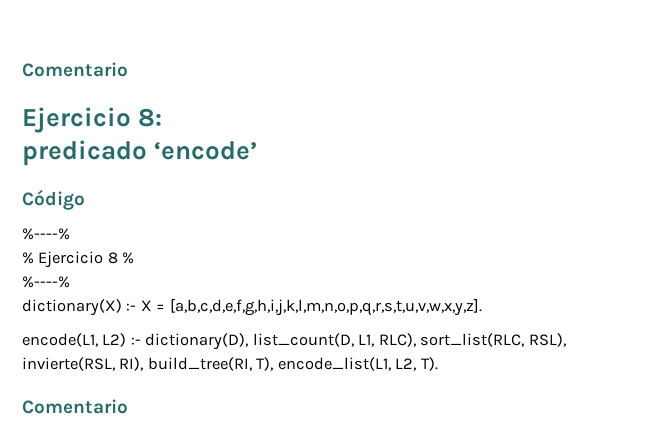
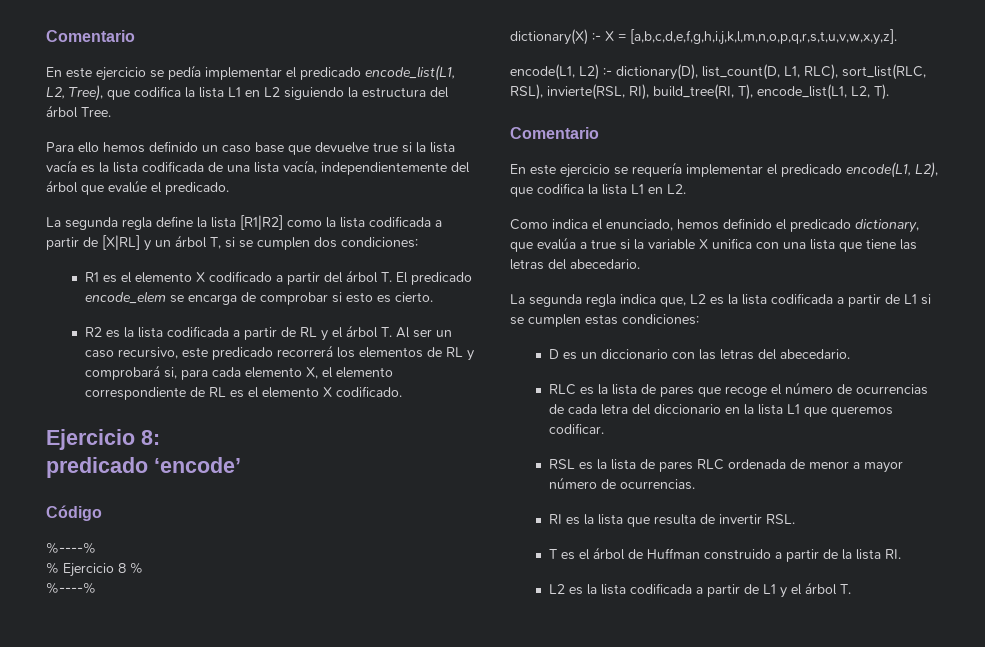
[22,62,128,77] Comentario -> [46,30,135,42] [46,65,455,81] [46,85,449,101] [46,105,111,118] [46,141,455,155] [46,160,470,175] [46,180,229,195] [46,215,442,230] [46,235,418,251] [84,270,472,285] [84,291,433,305] [84,325,452,341] [84,345,474,361] [84,365,393,380] [84,386,402,400] Comentario // En este ejercicio se pedía implementar el predicado encode_list(L1, L2, Tree), que codifica la lista L1 en L2 siguiendo la estructura del árbol Tree. // Para ello hemos definido un caso base que devuelve true si la lista vacía es la lista codificada de una lista vacía, independientemente del árbol que evalúe el predicado. // La segunda regla define la lista [R1|R2] como la lista codificada a partir de [X|RL] y un árbol T, si se cumplen dos condiciones: // R1 es el elemento X codificado a partir del árbol T. El predicado encode_elem se encarga de comprobar si esto es cierto. // R2 es la lista codificada a partir de RL y el árbol T. Al ser un caso recursivo, este predicado recorrerá los elementos de RL y comprobará si, para cada elemento X, el elemento correspondiente de RL es el elemento X codificado.
(128, 406) none -> [510,162,938,178] [510,183,686,197] [510,218,919,233] [510,237,917,252] [510,259,640,270] [510,293,931,307] [510,314,699,327] [548,349,850,360] [548,382,928,397] [548,404,893,417] [548,423,604,434] [548,459,903,473] [548,477,695,490] [548,514,795,527] [548,547,901,562] [548,582,851,598] // En este ejercicio se requería implementar el predicado encode(L1, L2), que codifica la lista L1 en L2. // Como indica el enunciado, hemos definido el predicado dictionary, que evalúa a true si la variable X unifica con una lista que tiene las letras del abecedario. // La segunda regla indica que, L2 es la lista codificada a partir de L1 si se cumplen estas condiciones: // D es un diccionario con las letras del abecedario. // RLC es la lista de pares que recoge el número de ocurrencias de cada letra del diccionario en la lista L1 que queremos codificar. // RSL es la lista de pares RLC ordenada de menor a mayor número de ocurrencias. // RI es la lista que resulta de invertir RSL. // T es el árbol de Huffman construido a partir de la lista RI. // L2 es la lista codificada a partir de L1 y el árbol T.

